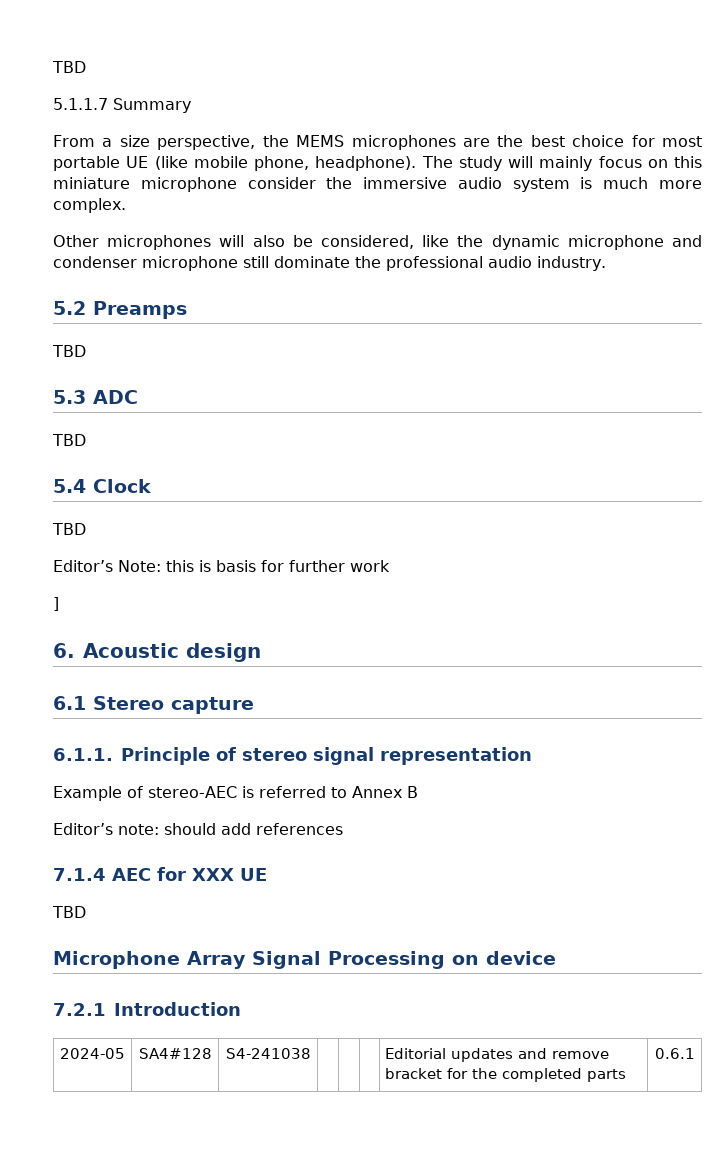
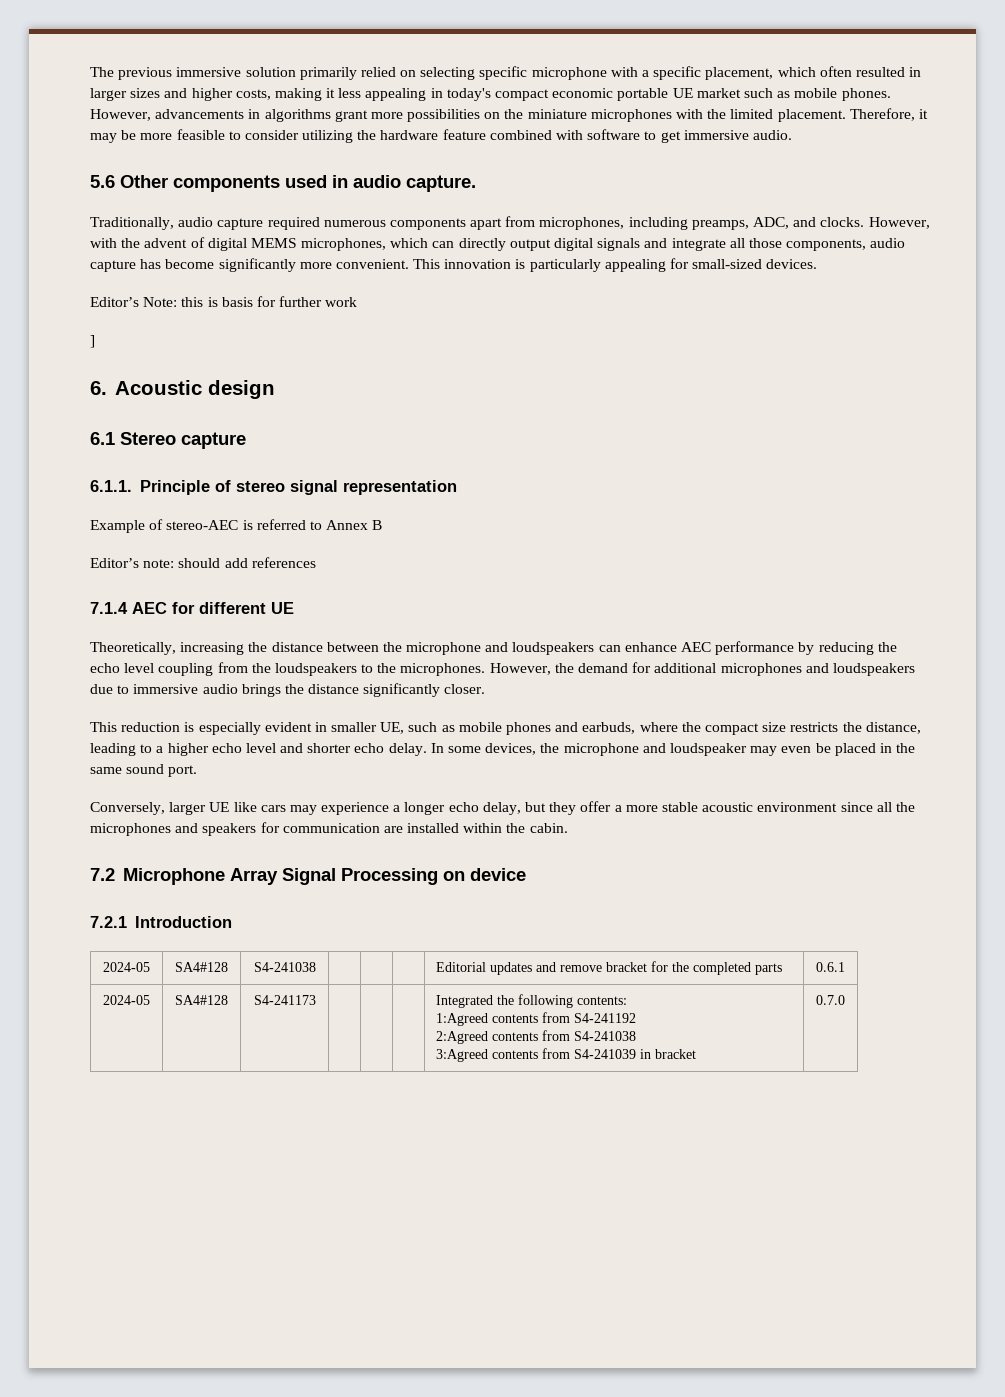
[52,61,86,73] [53,98,191,113] [53,135,702,150] [53,156,702,171] [53,177,703,192] [53,198,126,213] [53,235,702,250] [53,256,606,271] [53,301,187,319] [52,345,86,357] [53,390,138,404] [52,434,86,446] [53,479,151,493] [52,523,86,535] TBD // 5.1.1.7 Summary // From a size perspective, the MEMS microphones are the best choice for most portable UE (like mobile phone, headphone). The study will mainly focus on this miniature microphone consider the immersive audio system is much more complex. // Other microphones will also be considered, like the dynamic microphone and condenser microphone still dominate the professional audio industry. // 5.2 Preamps // TBD // 5.3 ADC // TBD // 5.4 Clock // TBD -> [90,66,922,80] [90,88,891,101] [90,108,928,122] [90,129,792,143] [90,175,476,192] [90,216,930,230] [90,237,906,251] [90,258,818,272] The previous immersive solution primarily relied on selecting specific microphone with a specific placement, which often resulted in larger sizes and higher costs, making it less appealing in today's compact economic portable UE market such as mobile phones. However, advancements in algorithms grant more possibilities on the miniature microphones with the limited placement. Therefore, it may be more feasible to consider utilizing the hardware feature combined with software to get immersive audio. // 5.6 Other components used in audio capture. // Traditionally, audio capture required numerous components apart from microphones, including preamps, ADC, and clocks. However, with the advent of digital MEMS microphones, which can directly output digital signals and integrate all those components, audio capture has become significantly more convenient. This innovation is particularly appealing for small-sized devices.
[192,868,234,881] XXX -> [199,602,266,614] different
[52,906,86,918] TBD // -> [90,641,897,655] [90,662,915,676] [90,683,486,697] [90,722,921,735] [90,743,916,756] [90,764,198,777] [90,801,915,815] [90,822,568,836] [90,868,115,881] Theoretically, increasing the distance between the microphone and loudspeakers can enhance AEC performance by reducing the echo level coupling from the loudspeakers to the microphones. However, the demand for additional microphones and loudspeakers due to immersive audio brings the distance significantly closer. // This reduction is especially evident in smaller UE, such as mobile phones and earbuds, where the compact size restricts the distance, leading to a higher echo level and shorter echo delay. In some devices, the microphone and loudspeaker may even be placed in the same sound port. // Conversely, larger UE like cars may experience a longer echo delay, but they offer a more stable acoustic environment since all the microphones and speakers for communication are installed within the cabin. // 7.2
(695, 1053) none -> [103,995,150,1005] [175,995,228,1005] [253,995,316,1005] [436,994,628,1008] [436,1012,637,1026] [436,1030,637,1044] [436,1048,697,1062] [816,995,845,1005] // 2024-05 | SA4#128 | S4-241173 | | | | Integrated the following contents: // 1:Agreed contents from S4-241192 // 2:Agreed contents from S4-241038 // 3:Agreed contents from S4-241039 in bracket | 0.7.0

